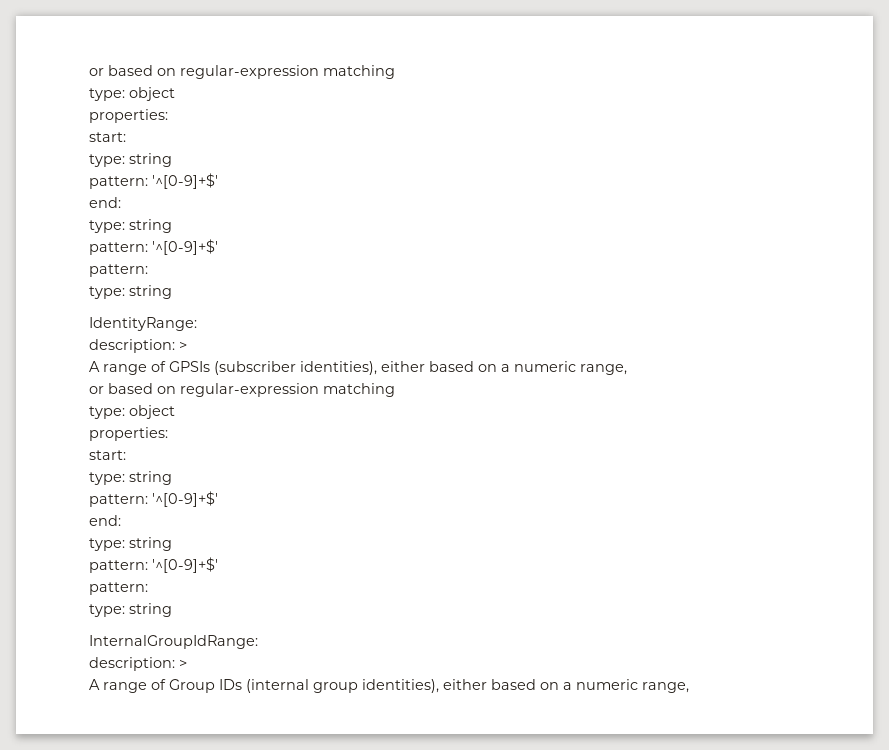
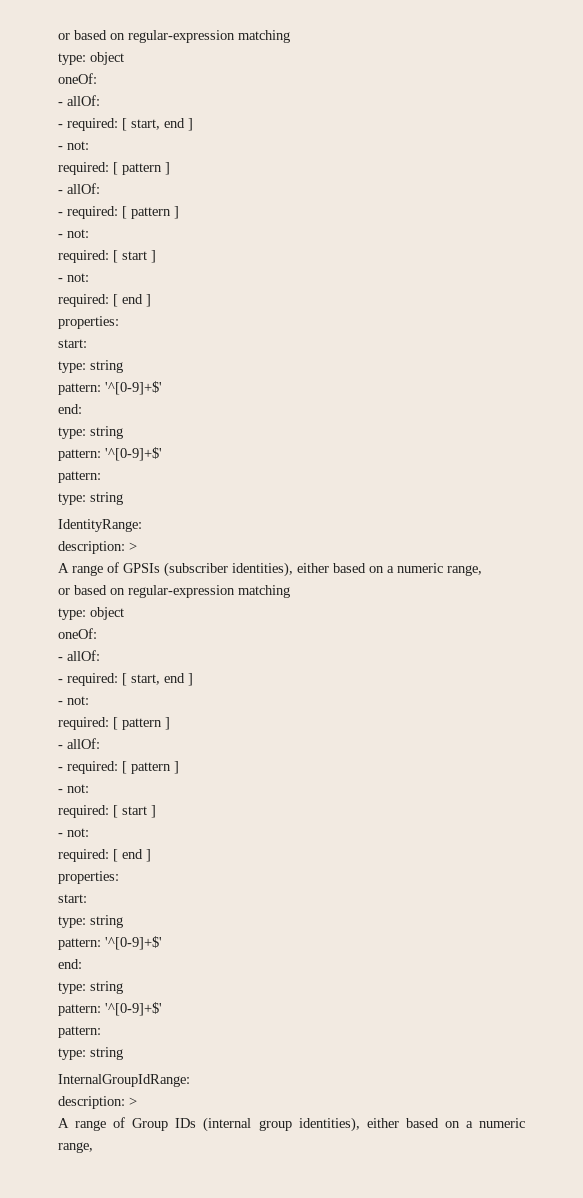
[89,65,395,79] [89,87,175,101] or based on regular-expression matching // type: object -> [58,30,290,43] [58,52,124,65] [58,73,97,84] [58,95,100,106] [58,118,193,131] [58,141,89,150] [58,162,170,175] [58,183,100,194] [58,206,179,219] [58,229,89,238] [58,250,156,263] [58,273,89,282] [58,294,151,307] or based on regular-expression matching // type: object // oneOf: // - allOf: // - required: [ start, end ] // - not: // required: [ pattern ] // - allOf: // - required: [ pattern ] // - not: // required: [ start ] // - not: // required: [ end ]
(175, 412) none -> [58,628,97,639] [58,650,100,661] [58,673,193,686] [58,696,89,705] [58,717,170,730] [58,738,100,749] [58,761,179,774] [58,784,89,793] [58,805,156,818] [58,828,89,837] [58,849,151,862] // oneOf: // - allOf: // - required: [ start, end ] // - not: // required: [ pattern ] // - allOf: // - required: [ pattern ] // - not: // required: [ start ] // - not: // required: [ end ]

